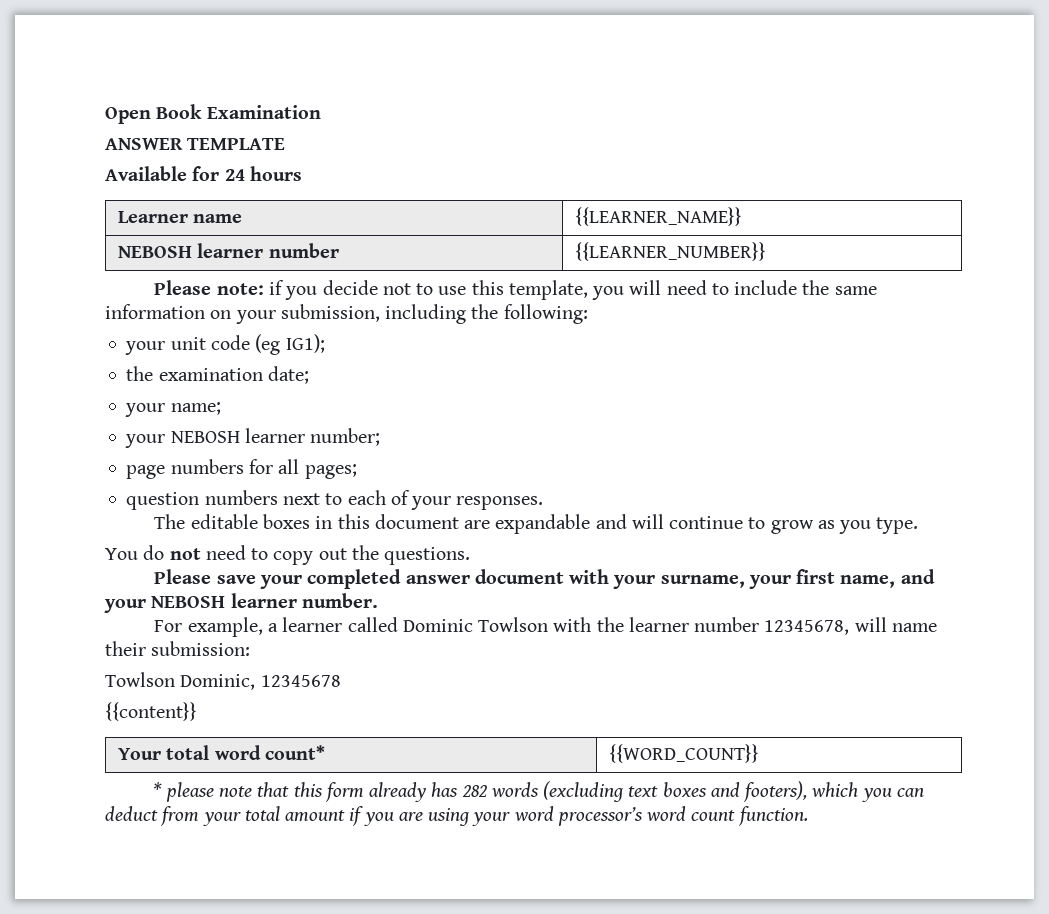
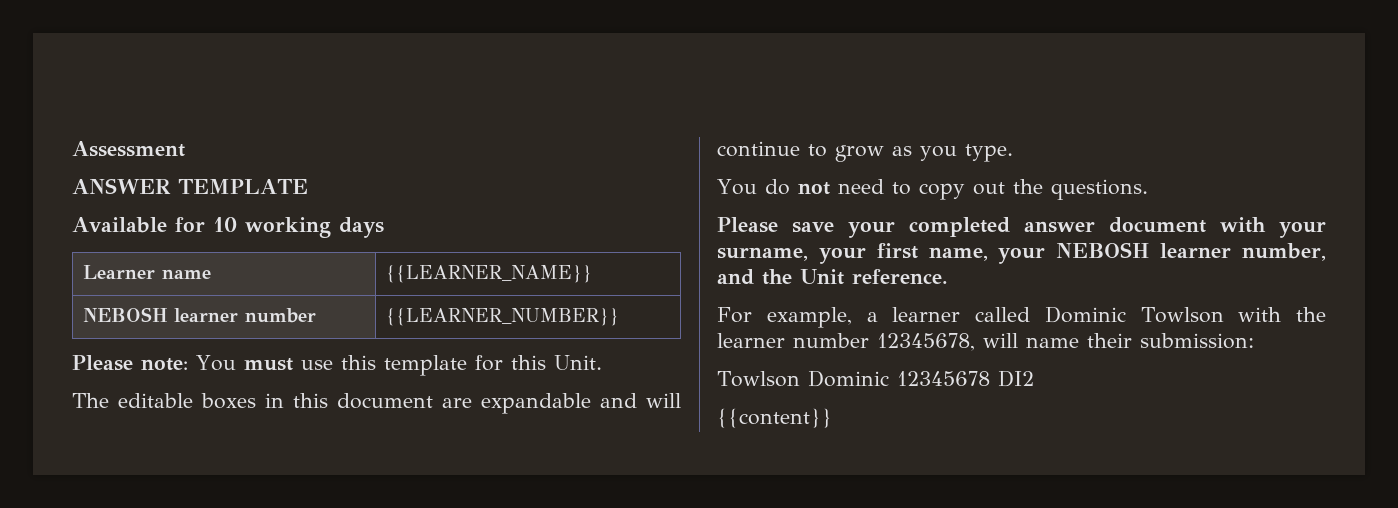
[105,104,321,124] Open Book Examination -> [72,141,185,157] Assessment
[224,166,302,181] 24 hours -> [212,217,384,238] 10 working days
[269,280,877,300] [105,304,588,324] [125,334,325,355] [126,366,309,384] [125,402,221,417] [125,428,381,448] [126,459,357,479] [126,490,544,510] if you decide not to use this template, you will need to include the same information on your submission, including the following: // your unit code (eg IG1); // the examination date; // your name; // your NEBOSH learner number; // page numbers for all pages; // question numbers next to each of your responses. -> [196,355,602,376] You must use this template for this Unit.
[900,569,935,584] [104,593,378,613] and your NEBOSH learner number. -> [998,242,1327,264] [717,269,948,285] your NEBOSH learner number, and the Unit reference.
[180,674,256,690] Dominic, -> [807,370,889,387] Dominic
(341, 681) none -> [997,370,1034,387] DI2
[118,745,325,760] [609,744,760,763] [153,781,924,802] [105,806,808,826] // Your total word count* | {{WORD_COUNT}} // * please note that this form already has 282 words (excluding text boxes and footers), which you can deduct from your total amount if you are using your word processor’s word count function. -> (832, 418) none

